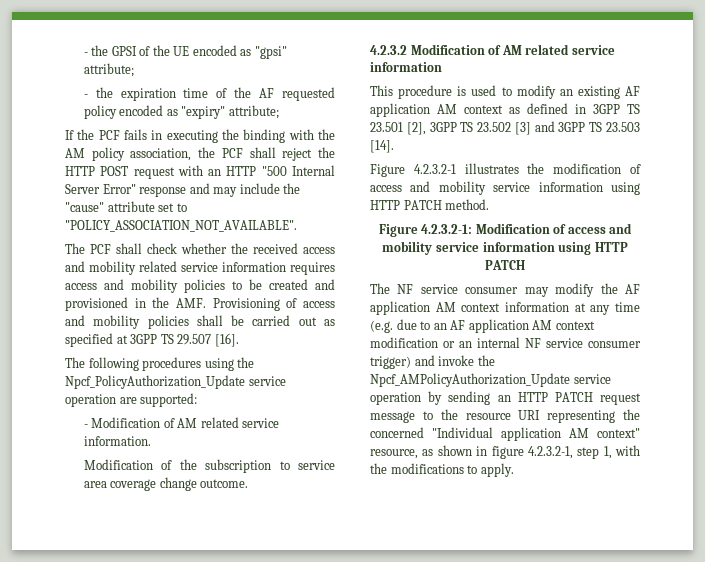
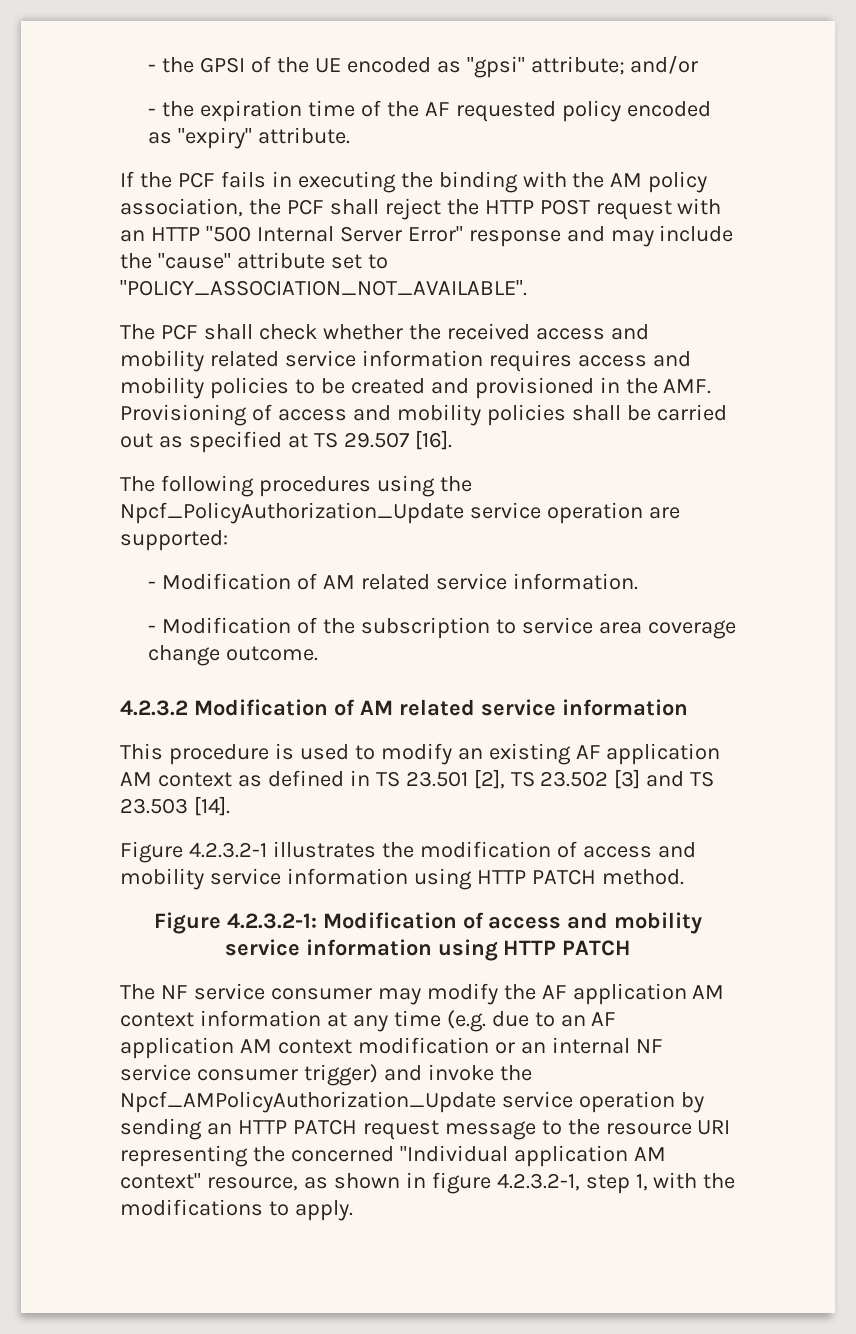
(134, 70) none -> [630,55,699,74] and/or
[228,105,279,119] attribute; -> [257,127,350,144] attribute.
[130,334,158,344] 3GPP -> (308, 440) none
(151, 441) none -> [148,625,157,633] -
[593,104,620,114] 3GPP -> (370, 778) none
[429,122,457,132] 3GPP -> (505, 779) none
[558,122,586,132] 3GPP -> (685, 779) none

